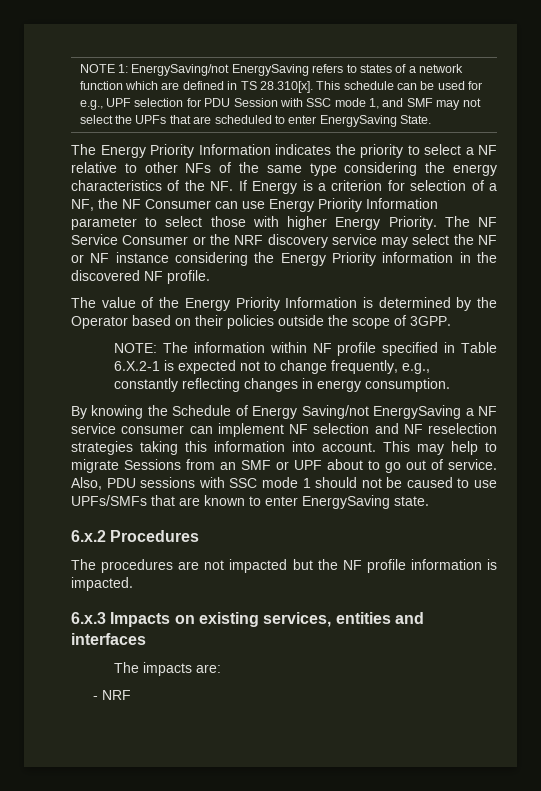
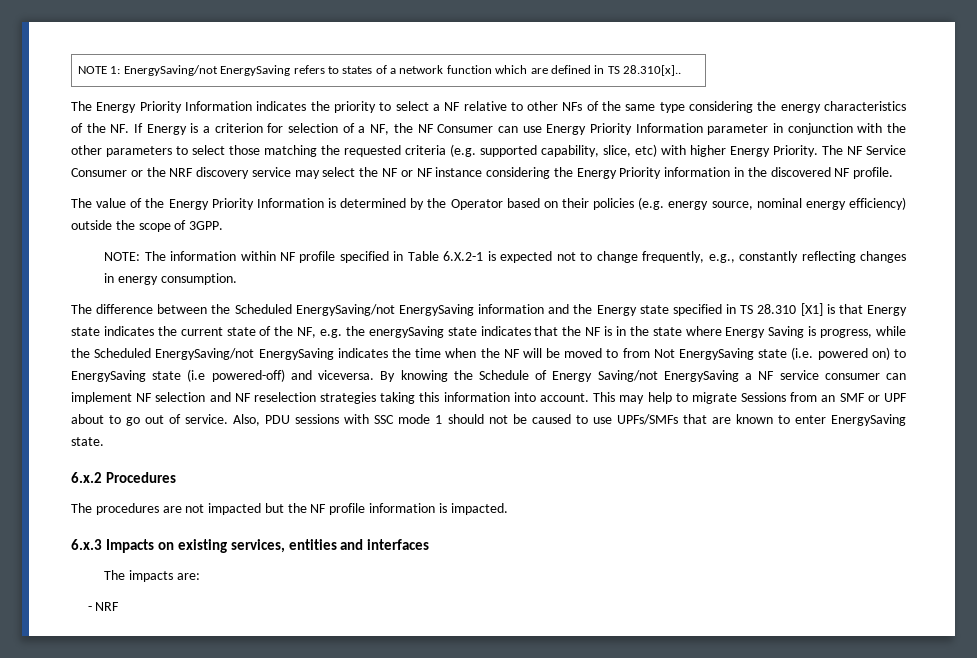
[259,81,483,93] [79,98,481,110] [79,115,432,127] 28.310[x]. This schedule can be used for e.g., UPF selection for PDU Session with SSC mode 1, and SMF may not select the UPFs that are scheduled to enter EnergySaving State. -> [623,65,682,76] 28.310[x]..
[145,216,246,227] to select those -> [772,123,906,135] [71,144,657,157] in conjunction with the other parameters to select those matching the requested criteria (e.g. supported capability, slice, etc)
(274, 322) none -> [638,197,906,210] (e.g. energy source, nominal energy efficiency)
(451, 385) none -> [71,303,907,316] [71,326,906,338] [71,347,906,360] [71,369,375,382] The difference between the Scheduled EnergySaving/not EnergySaving information and the Energy state specified in TS 28.310 [X1] is that Energy state indicates the current state of the NF, e.g. the energySaving state indicates that the NF is in the state where Energy Saving is progress, while the Scheduled EnergySaving/not EnergySaving indicates the time when the NF will be moved to from Not EnergySaving state (i.e. powered on) to EnergySaving state (i.e powered-off) and viceversa.

